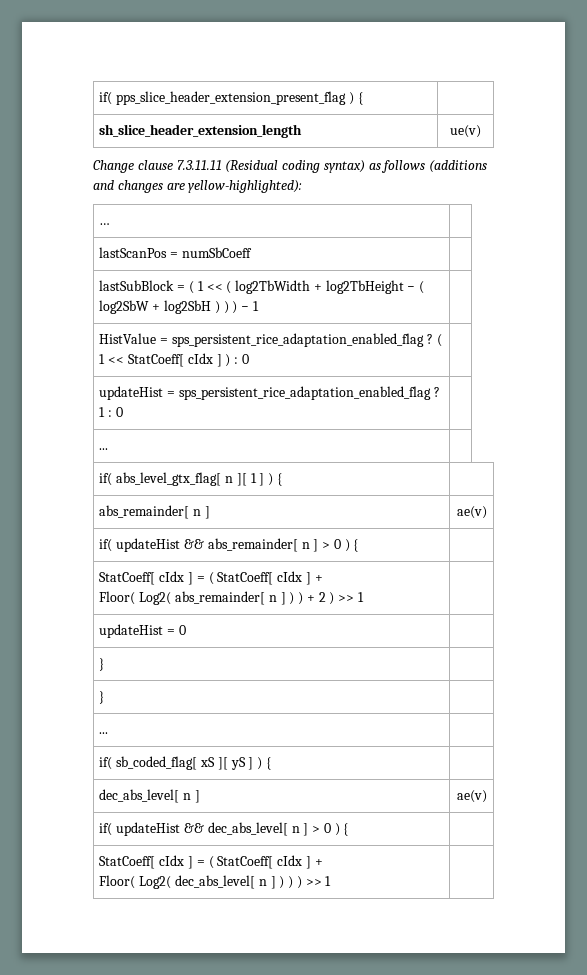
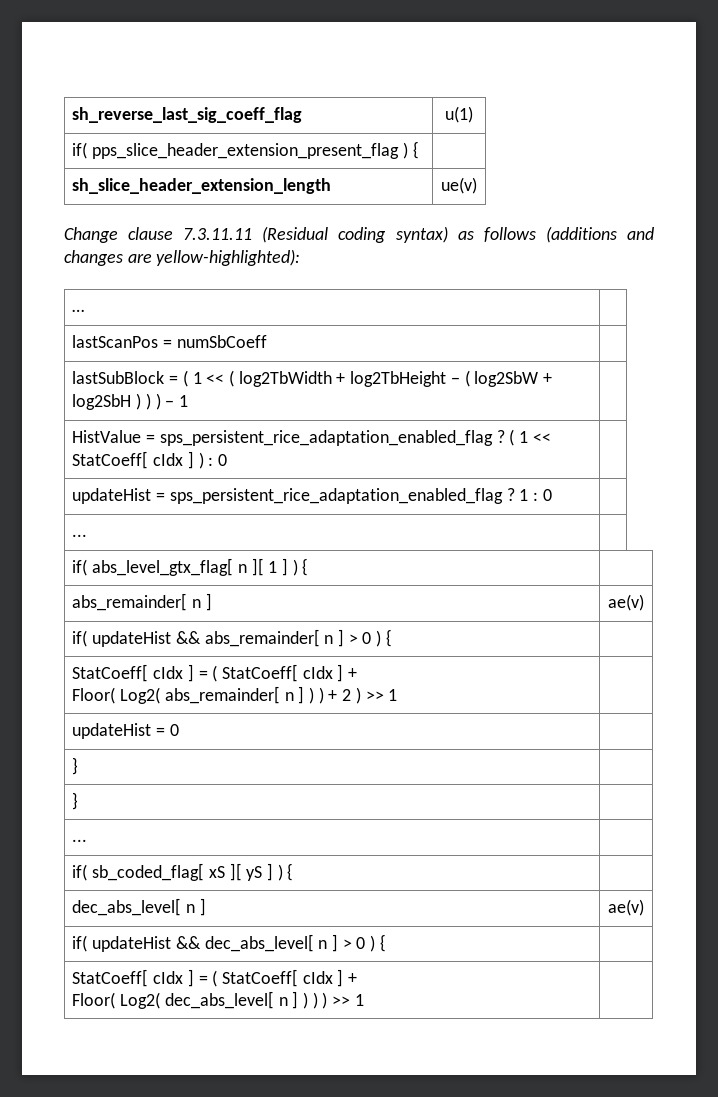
(99, 98) none -> [72,107,303,123] [445,106,473,123] sh_reverse_last_sig_coeff_flag | u(1) //

